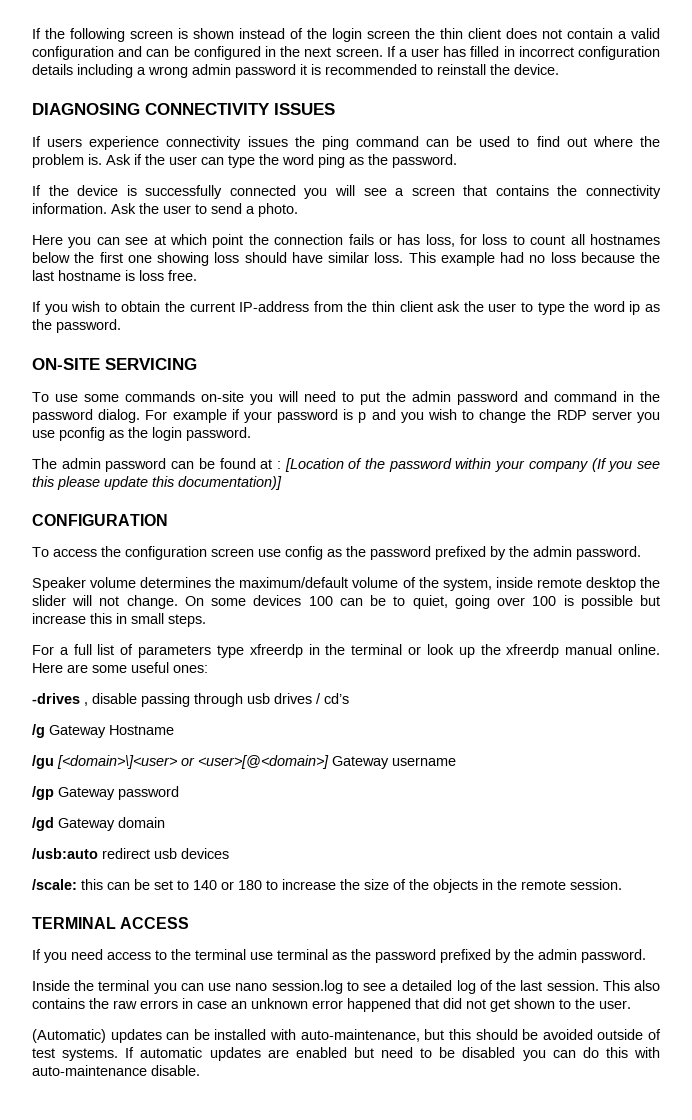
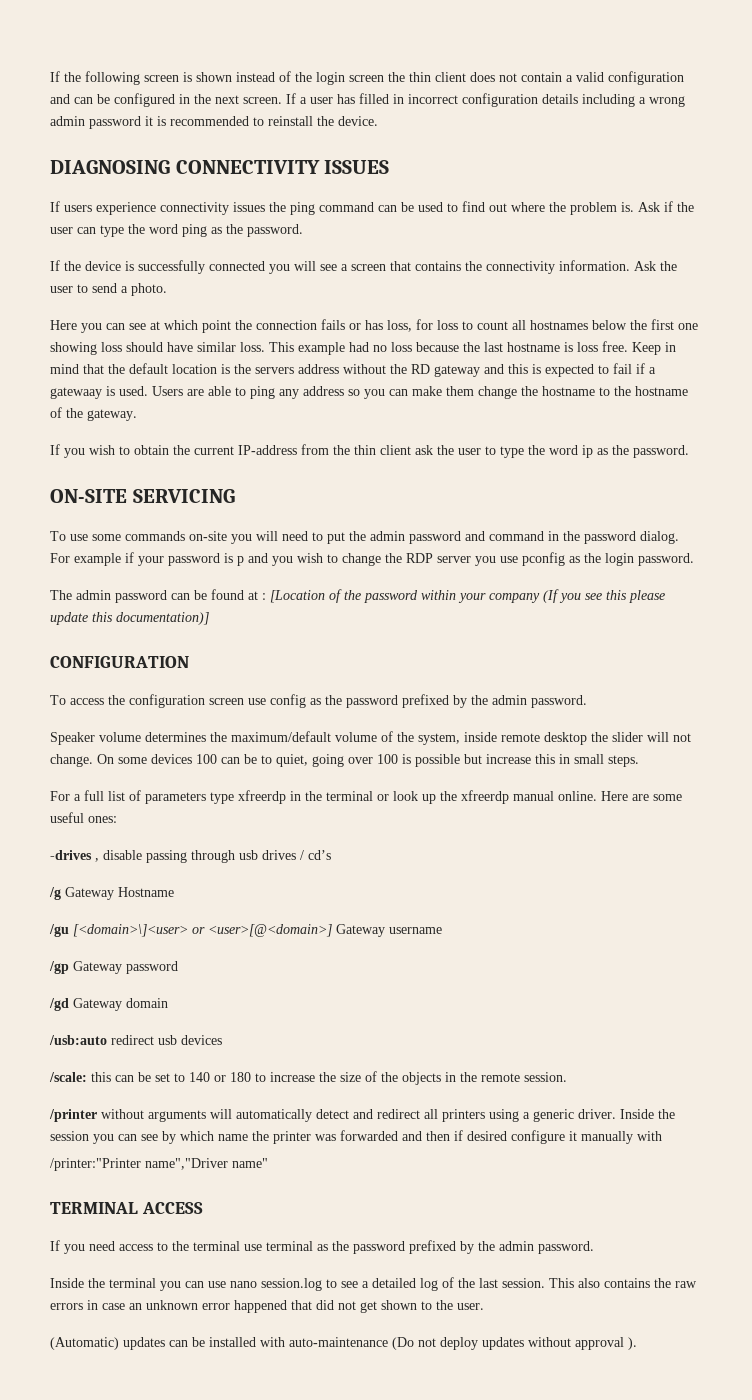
(197, 275) none -> [632,342,676,355] [50,363,656,377] [50,386,688,399] [50,407,137,421] Keep in mind that the default location is the servers address without the RD gateway and this is expected to fail if a gatewaay is used. Users are able to ping any address so you can make them change the hostname to the hostname of the gateway.
(622, 884) none -> [49,1109,675,1122] [50,1130,662,1144] [50,1158,268,1171] // /printer without arguments will automatically detect and redirect all printers using a generic driver. Inside the session you can see by which name the printer was forwarded and then if desired configure it manually with // /printer:"Printer name","Driver name"
[300,1029,662,1042] [32,1047,660,1061] [32,1065,200,1076] auto-maintenance, but this should be avoided outside of test systems. If automatic updates are enabled but need to be disabled you can do this with auto-maintenance disable. -> [289,1337,637,1350] auto-maintenance (Do not deploy updates without approval ).

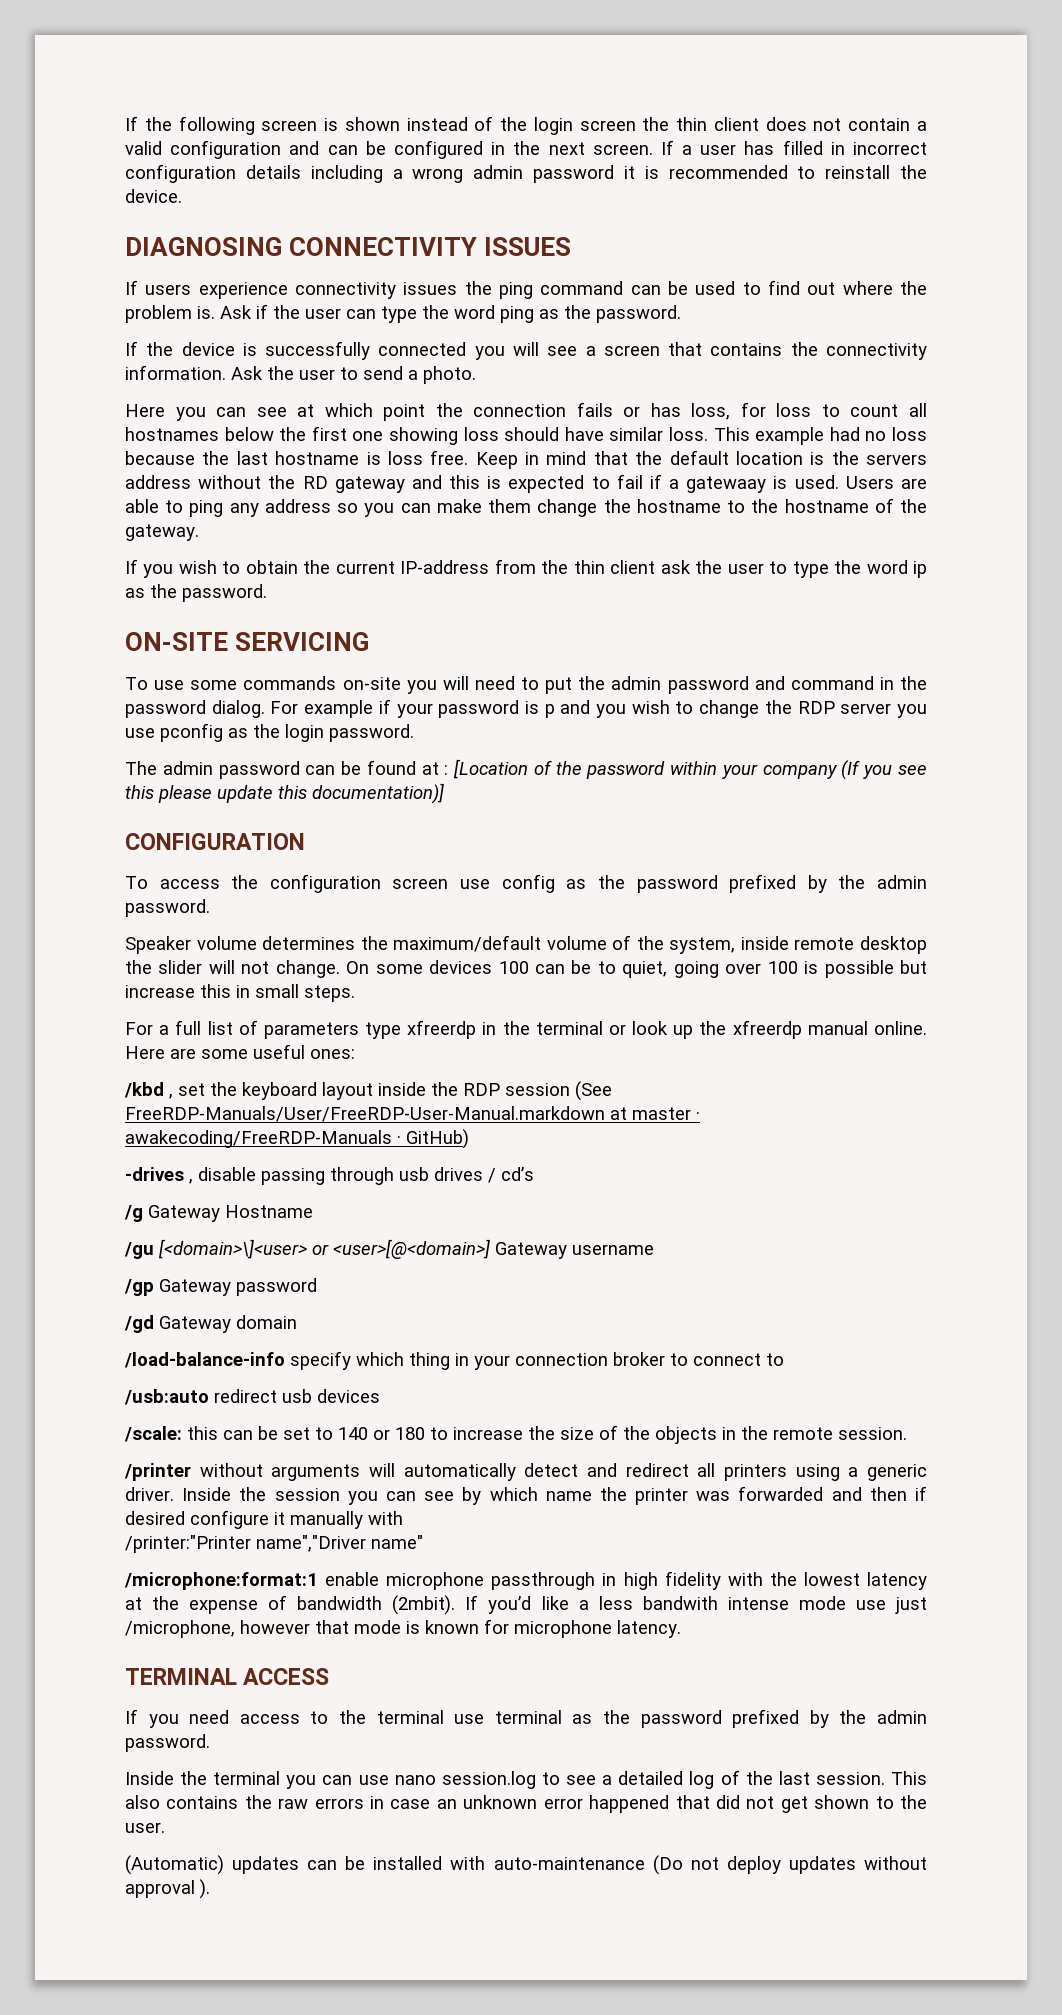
(117, 819) none -> [124,1081,612,1101] [125,1106,700,1122] [125,1129,469,1149] // /kbd , set the keyboard layout inside the RDP session (See FreeRDP-Manuals/User/FreeRDP-User-Manual.markdown at master · awakecoding/FreeRDP-Manuals · GitHub)
(168, 1003) none -> [124,1351,784,1370] // /load-balance-info specify which thing in your connection broker to connect to
(268, 1163) none -> [124,1571,928,1590] [125,1595,928,1615] [125,1619,681,1638] // /microphone:format:1 enable microphone passthrough in high fidelity with the lowest latency at the expense of bandwidth (2mbit). If you’d like a less bandwith intense mode use just /microphone, however that mode is known for microphone latency.

